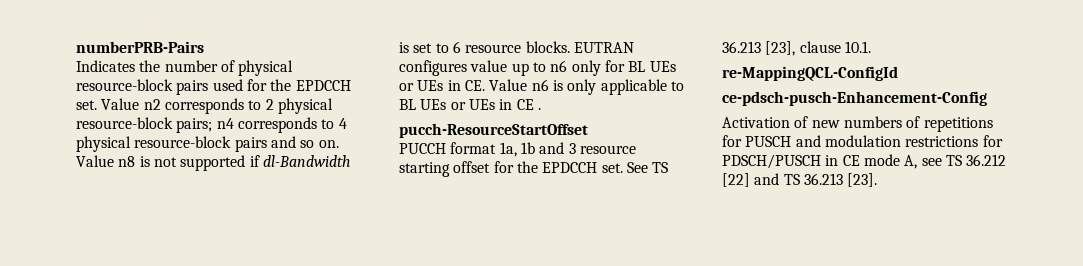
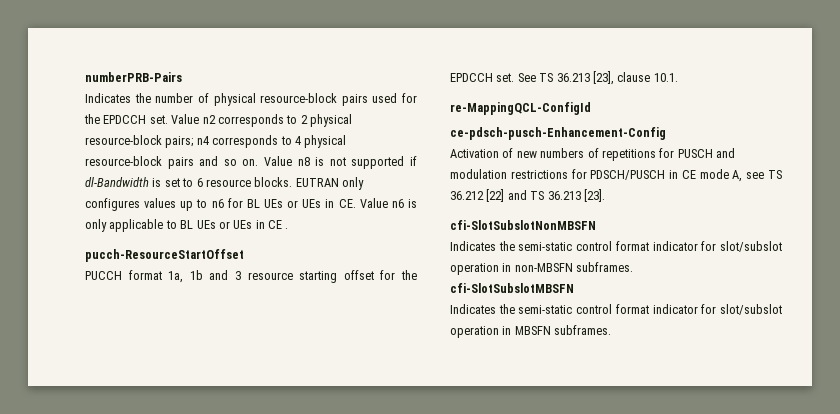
[399,60,508,76] configures value -> [342,177,364,190] [85,198,177,211] only configures values
[571,60,601,76] only -> (224, 203) none
(878, 180) none -> [450,220,596,230] [450,241,782,252] [450,262,634,275] [450,283,574,293] [450,304,782,315] [450,325,612,338] // cfi-SlotSubslotNonMBSFN // Indicates the semi-static control format indicator for slot/subslot operation in non-MBSFN subframes. // cfi-SlotSubslotMBSFN // Indicates the semi-static control format indicator for slot/subslot operation in MBSFN subframes.

